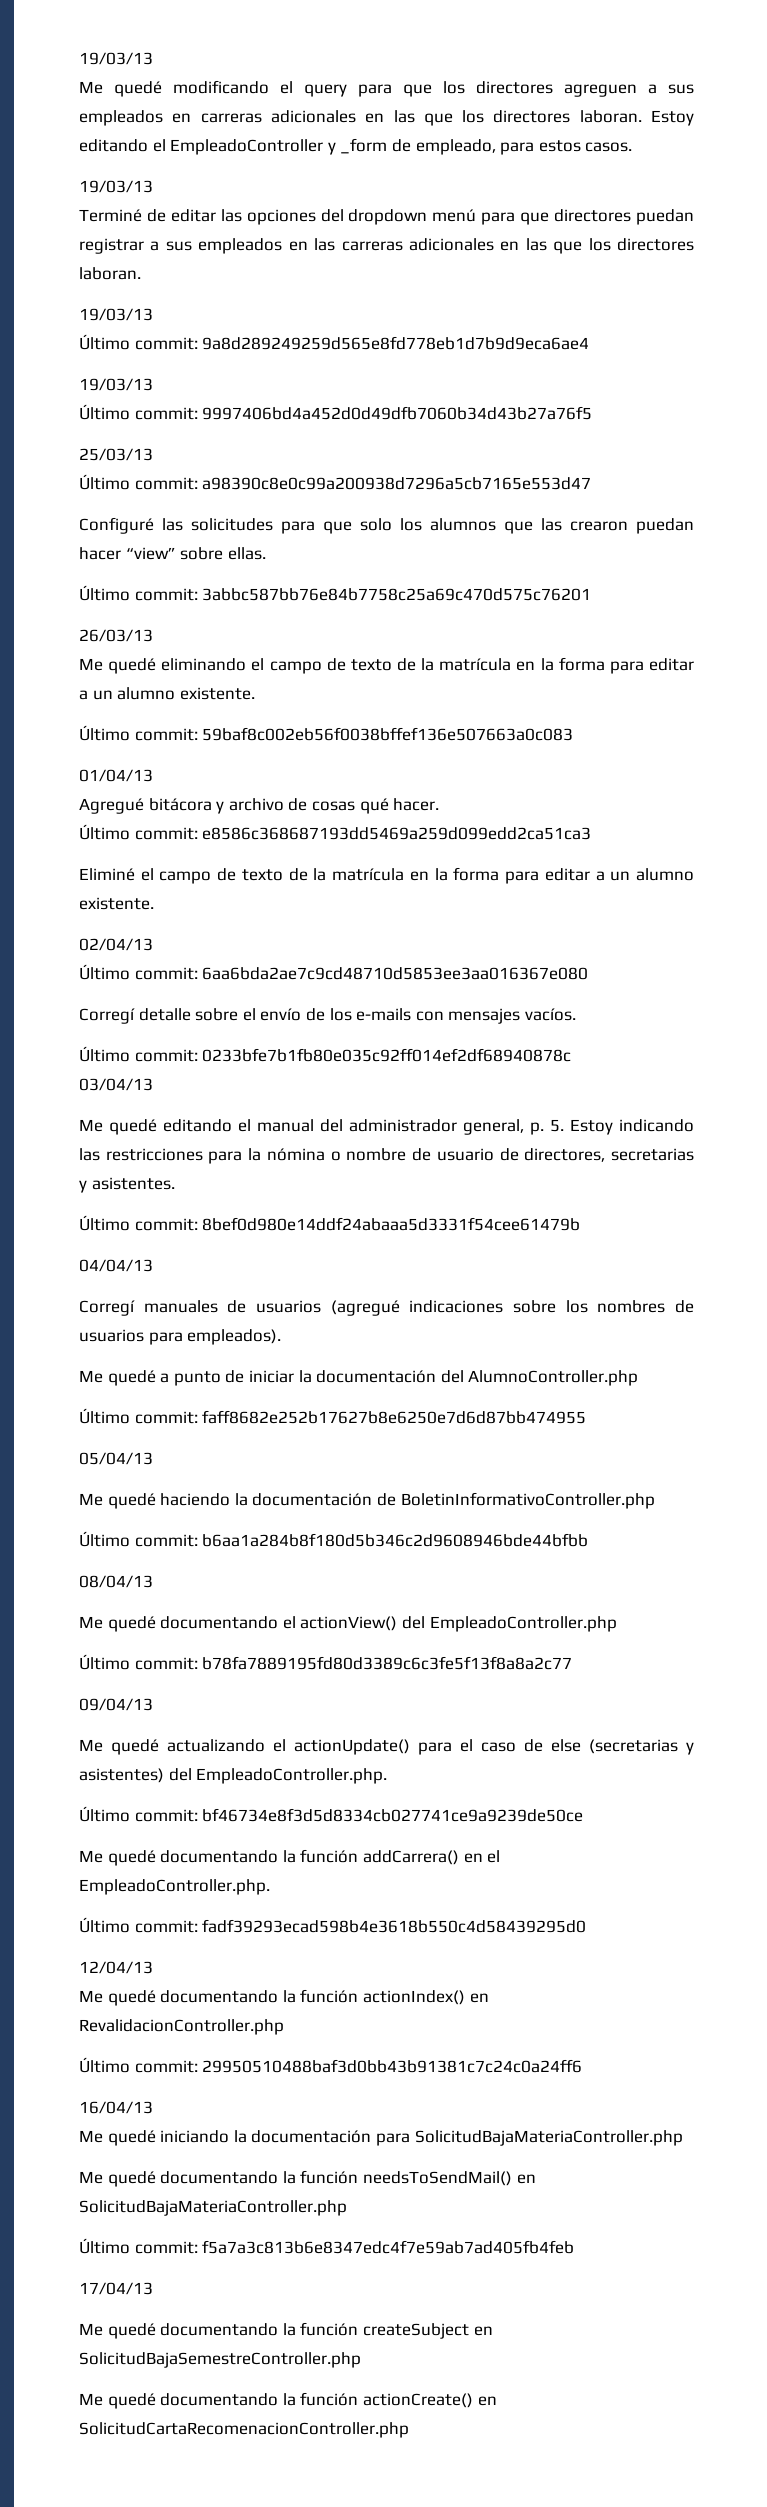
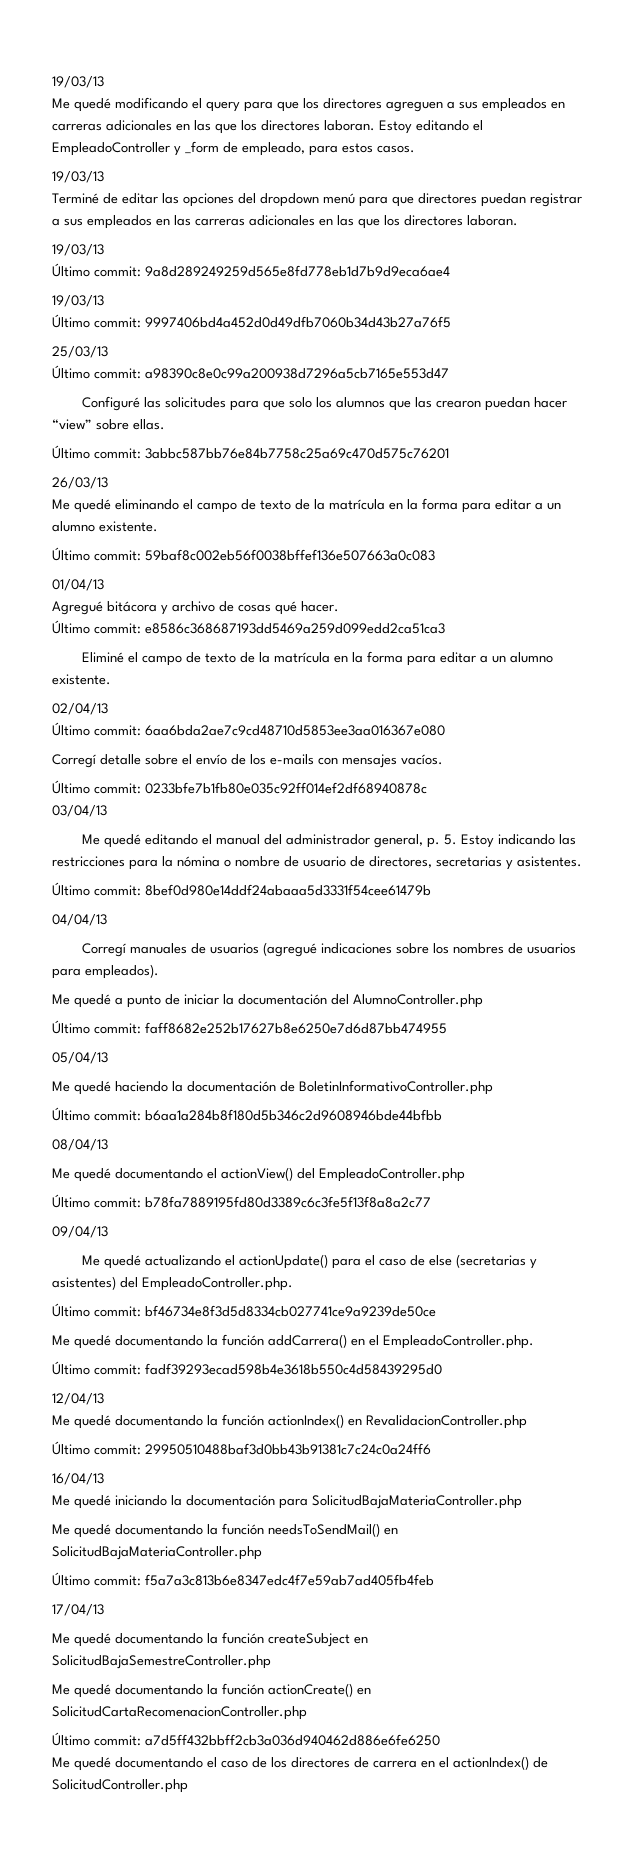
(409, 2430) none -> [52,1732,440,1746] [52,1756,548,1771] [52,1779,188,1793] // Último commit: a7d5ff432bbff2cb3a036d940462d886e6fe6250 // Me quedé documentando el caso de los directores de carrera en el actionIndex() de SolicitudController.php

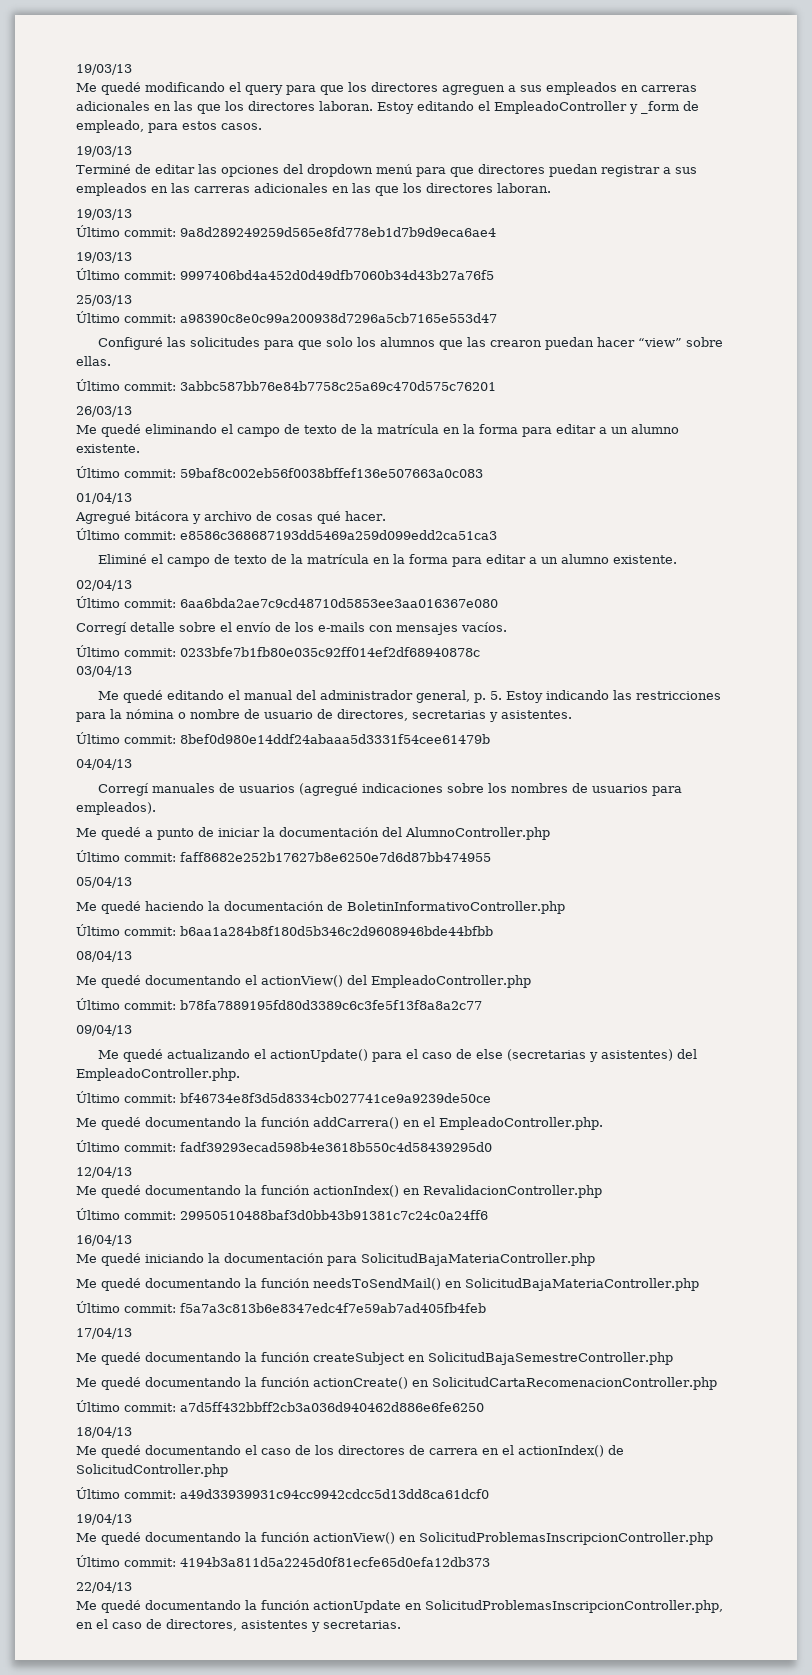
(440, 1740) none -> [76,1427,132,1438] // 18/04/13
(188, 1786) none -> [76,1487,489,1499] [76,1514,132,1525] [76,1532,713,1545] [76,1555,490,1567] [76,1582,132,1593] [76,1600,723,1613] [76,1619,401,1632] // Último commit: a49d33939931c94cc9942cdcc5d13dd8ca61dcf0 // 19/04/13 // Me quedé documentando la función actionView() en SolicitudProblemasInscripcionController.php // Último commit: 4194b3a811d5a2245d0f81ecfe65d0efa12db373 // 22/04/13 // Me quedé documentando la función actionUpdate en SolicitudProblemasInscripcionController.php, en el caso de directores, asistentes y secretarias.

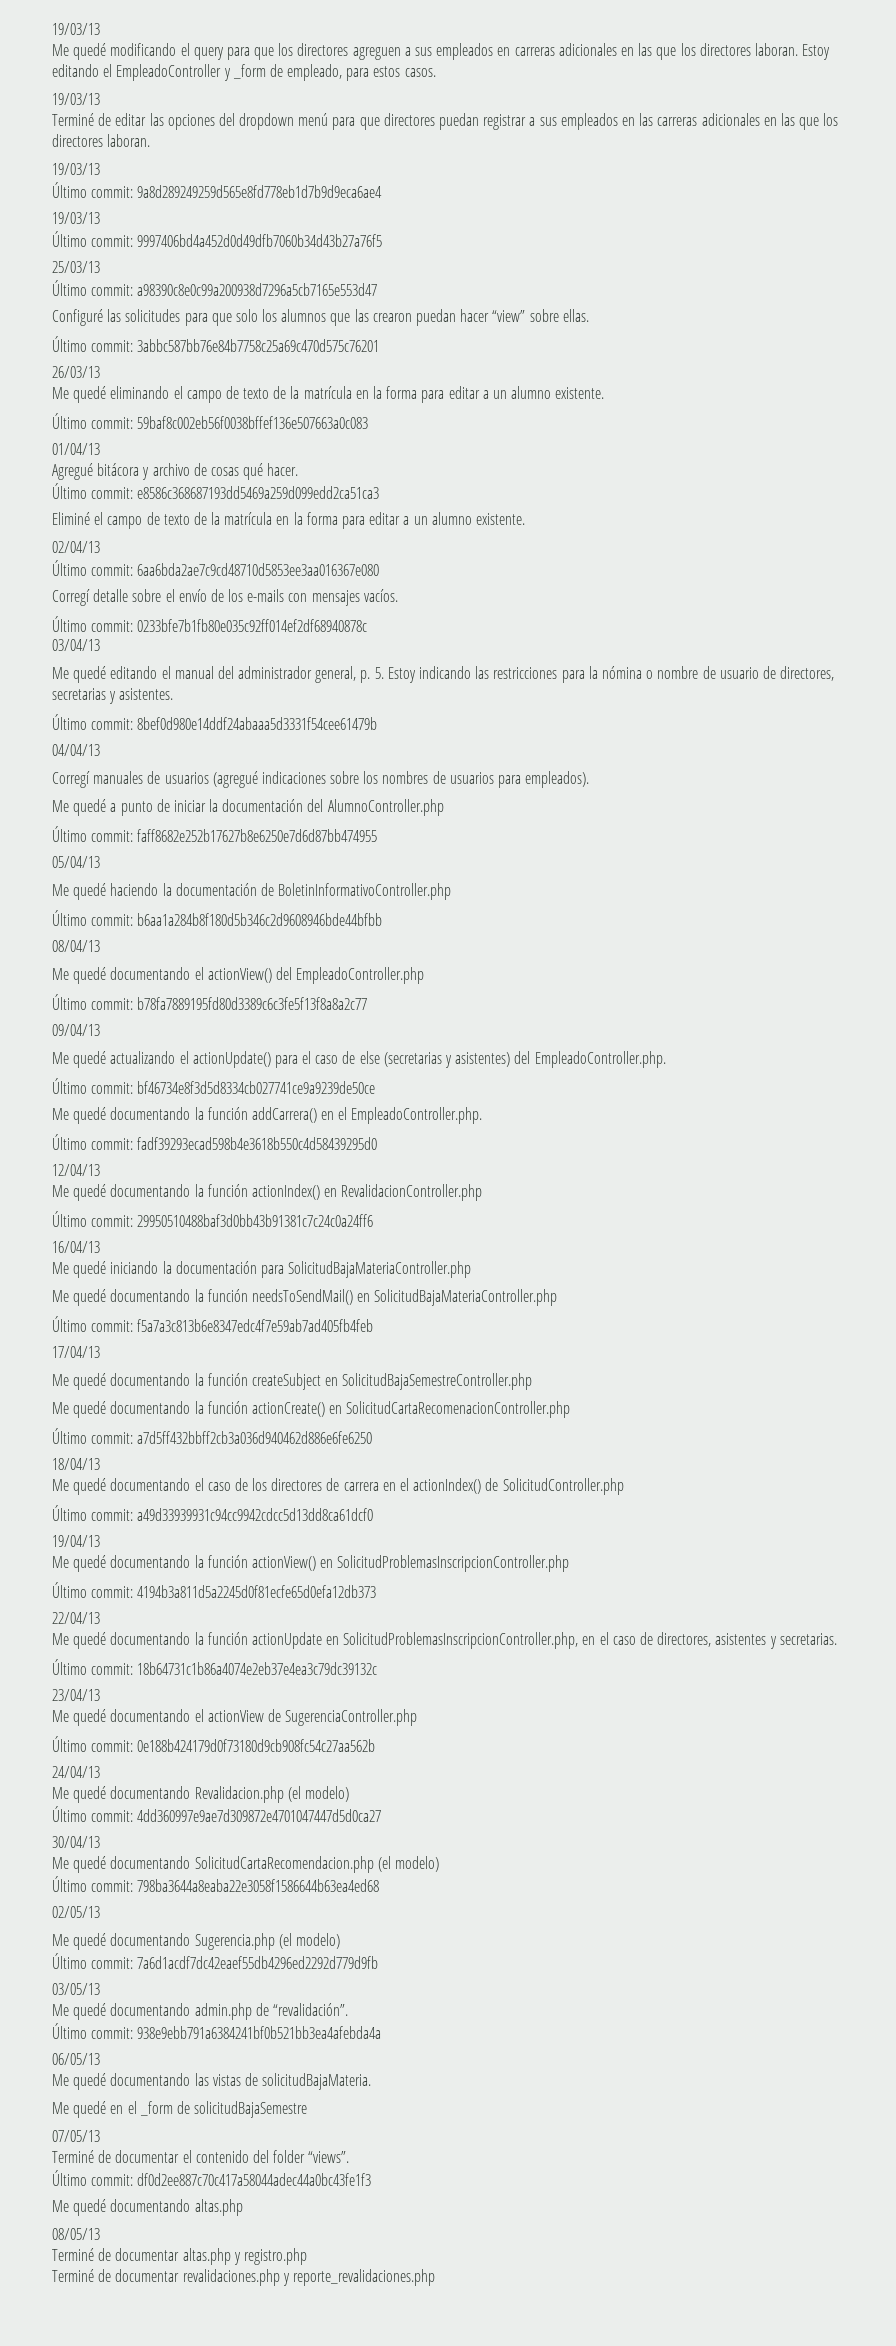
(401, 1624) none -> [52,1659,378,1675] [52,1689,100,1701] [52,1709,418,1726] [52,1736,376,1752] [52,1766,100,1778] [52,1786,349,1803] [52,1806,382,1822] [52,1836,100,1848] [52,1856,439,1873] [52,1876,380,1892] [52,1906,100,1918] [52,1933,340,1950] [52,1953,379,1969] [52,1983,100,1995] [52,2003,348,2020] [52,2023,382,2039] [52,2053,100,2065] [52,2073,372,2090] [52,2101,308,2118] [52,2130,100,2142] [52,2150,350,2163] [52,2170,372,2186] [52,2199,243,2216] [52,2228,100,2240] [52,2248,307,2265] [52,2269,435,2286] // Último commit: 18b64731c1b86a4074e2eb37e4ea3c79dc39132c // 23/04/13 // Me quedé documentando el actionView de SugerenciaController.php // Último commit: 0e188b424179d0f73180d9cb908fc54c27aa562b // 24/04/13 // Me quedé documentando Revalidacion.php (el modelo) // Último commit: 4dd360997e9ae7d309872e4701047447d5d0ca27 // 30/04/13 // Me quedé documentando SolicitudCartaRecomendacion.php (el modelo) // Último commit: 798ba3644a8eaba22e3058f1586644b63ea4ed68 // 02/05/13 // Me quedé documentando Sugerencia.php (el modelo) // Último commit: 7a6d1acdf7dc42eaef55db4296ed2292d779d9fb // 03/05/13 // Me quedé documentando admin.php de “revalidación”. // Último commit: 938e9ebb791a6384241bf0b521bb3ea4afebda4a // 06/05/13 // Me quedé documentando las vistas de solicitudBajaMateria. // Me quedé en el _form de solicitudBajaSemestre // 07/05/13 // Terminé de documentar el contenido del folder “views”. // Último commit: df0d2ee887c70c417a58044adec44a0bc43fe1f3 // Me quedé documentando altas.php // 08/05/13 // Terminé de documentar altas.php y registro.php // Terminé de documentar revalidaciones.php y reporte_revalidaciones.php

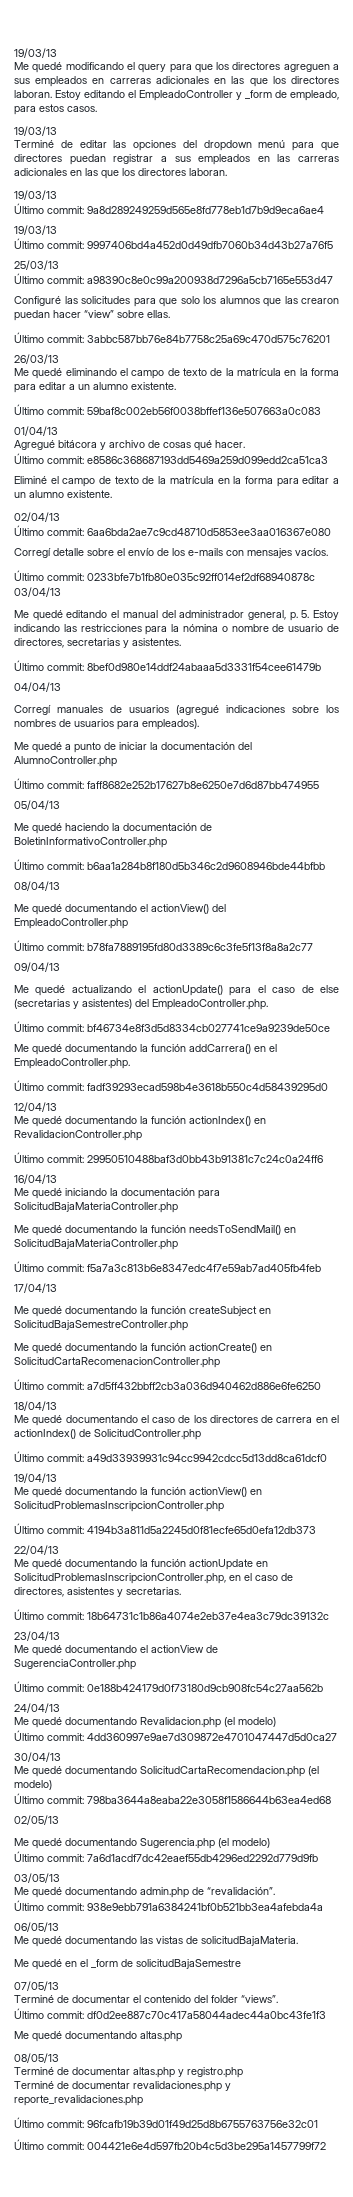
(435, 2277) none -> [14,2117,318,2128] [14,2139,326,2150] // Último commit: 96fcafb19b39d01f49d25d8b6755763756e32c01 // Último commit: 004421e6e4d597fb20b4c5d3be295a1457799f72

